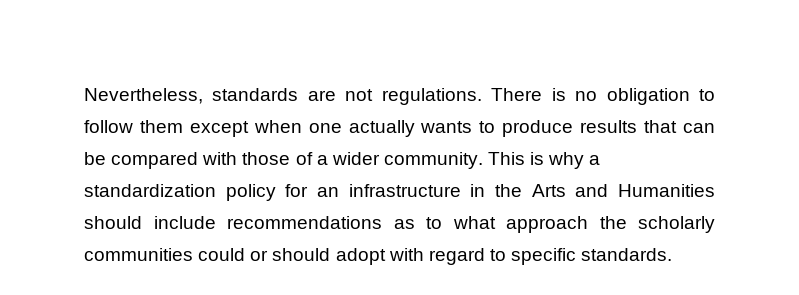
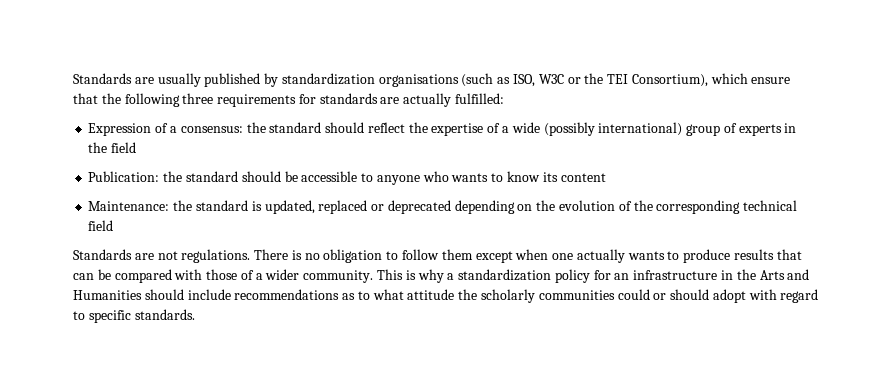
[84,88,299,104] Nevertheless, standards -> [73,73,791,87] [73,93,505,107] [88,122,797,136] [88,142,137,153] [88,171,606,185] [88,200,798,214] [88,220,114,231] [73,249,132,260] Standards are usually published by standardization organisations (such as ISO, W3C or the TEI Consortium), which ensure that the following three requirements for standards are actually fulfilled: // Expression of a consensus: the standard should reflect the expertise of a wide (possibly international) group of experts in the field // Publication: the standard should be accessible to anyone who wants to know its content // Maintenance: the standard is updated, replaced or deprecated depending on the evolution of the corresponding technical field // Standards
[506,216,588,233] approach -> [407,289,455,300] attitude

